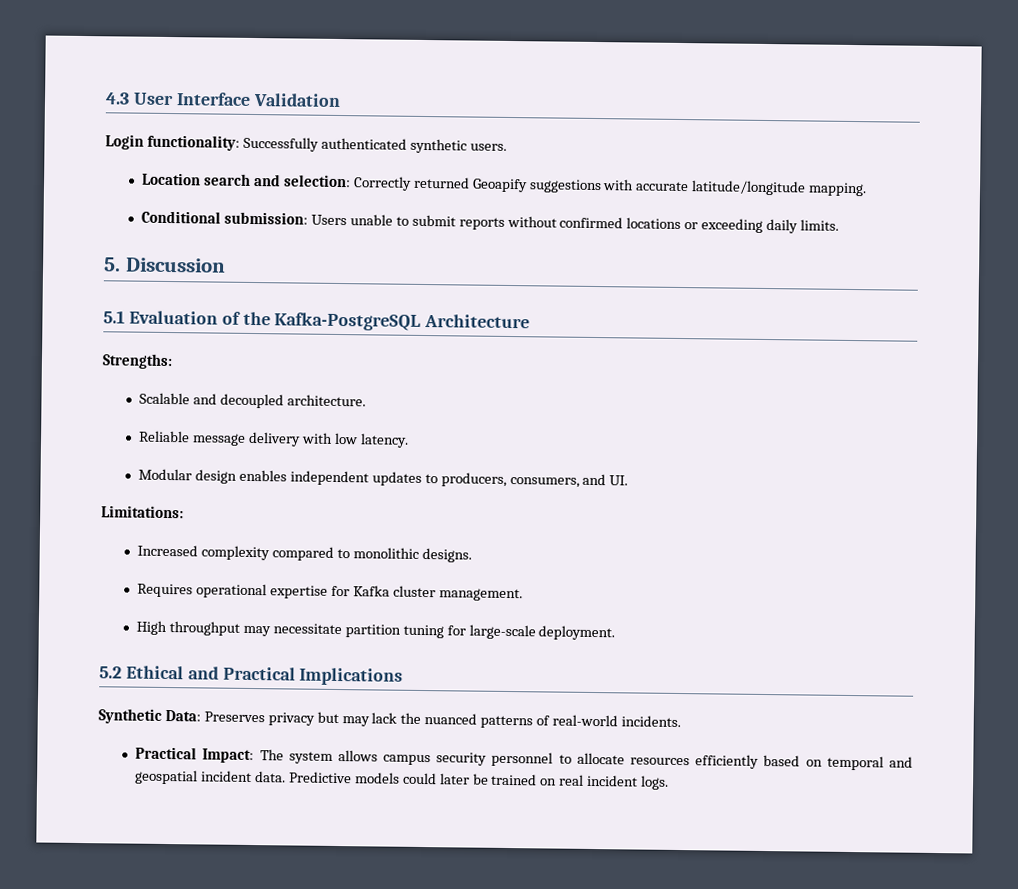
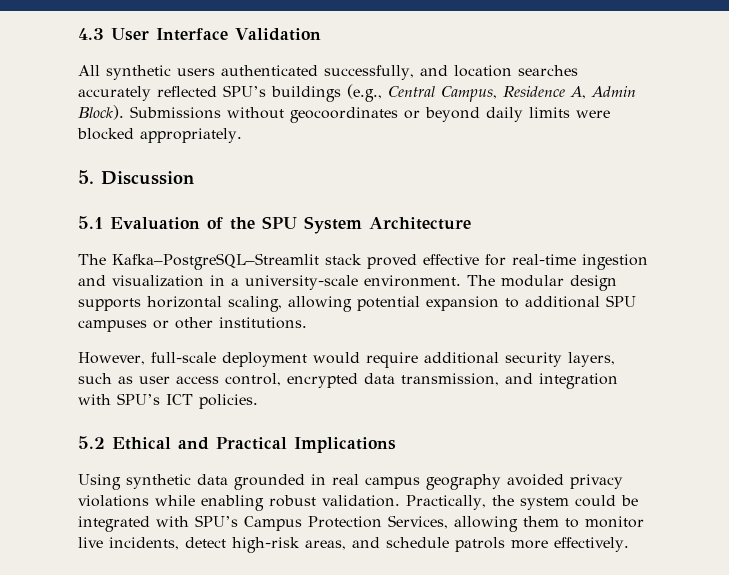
[105,134,507,154] [142,172,868,197] [141,210,840,234] Login functionality: Successfully authenticated synthetic users. // Location search and selection: Correctly returned Geoapify suggestions with accurate latitude/longitude mapping. // Conditional submission: Users unable to submit reports without confirmed locations or exceeding daily limits. -> [78,65,578,80] [78,84,636,102] [78,105,610,123] [77,128,242,143] All synthetic users authenticated successfully, and location searches accurately reflected SPU’s buildings (e.g., Central Campus, Residence A, Admin Block). Submissions without geocoordinates or beyond daily limits were blocked appropriately.
[274,312,422,331] Kafka-PostgreSQL -> [262,216,362,234] SPU System
[102,353,173,370] [139,392,366,409] [139,430,409,448] [138,468,629,488] [101,505,184,519] [137,544,472,563] [137,583,523,602] [136,620,616,641] Strengths: // Scalable and decoupled architecture. // Reliable message delivery with low latency. // Modular design enables independent updates to producers, consumers, and UI. // Limitations: // Increased complexity compared to monolithic designs. // Requires operational expertise for Kafka cluster management. // High throughput may necessitate partition tuning for large-scale deployment. -> [78,253,648,270] [78,275,617,291] [78,295,636,312] [78,317,307,332] [78,352,615,368] [78,373,618,389] [78,393,258,409] The Kafka–PostgreSQL–Streamlit stack proved effective for real-time ingestion and visualization in a university-scale environment. The modular design supports horizontal scaling, allowing potential expansion to additional SPU campuses or other institutions. // However, full-scale deployment would require additional security layers, such as user access control, encrypted data transmission, and integration with SPU’s ICT policies.
[98,708,681,729] [135,746,913,771] [135,769,670,790] Synthetic Data: Preserves privacy but may lack the nuanced patterns of real-world incidents. // Practical Impact: The system allows campus security personnel to allocate resources efficiently based on temporal and geospatial incident data. Predictive models could later be trained on real incident logs. -> [78,474,623,490] [78,495,638,511] [78,515,644,532] [78,537,629,553] Using synthetic data grounded in real campus geography avoided privacy violations while enabling robust validation. Practically, the system could be integrated with SPU’s Campus Protection Services, allowing them to monitor live incidents, detect high-risk areas, and schedule patrols more effectively.

